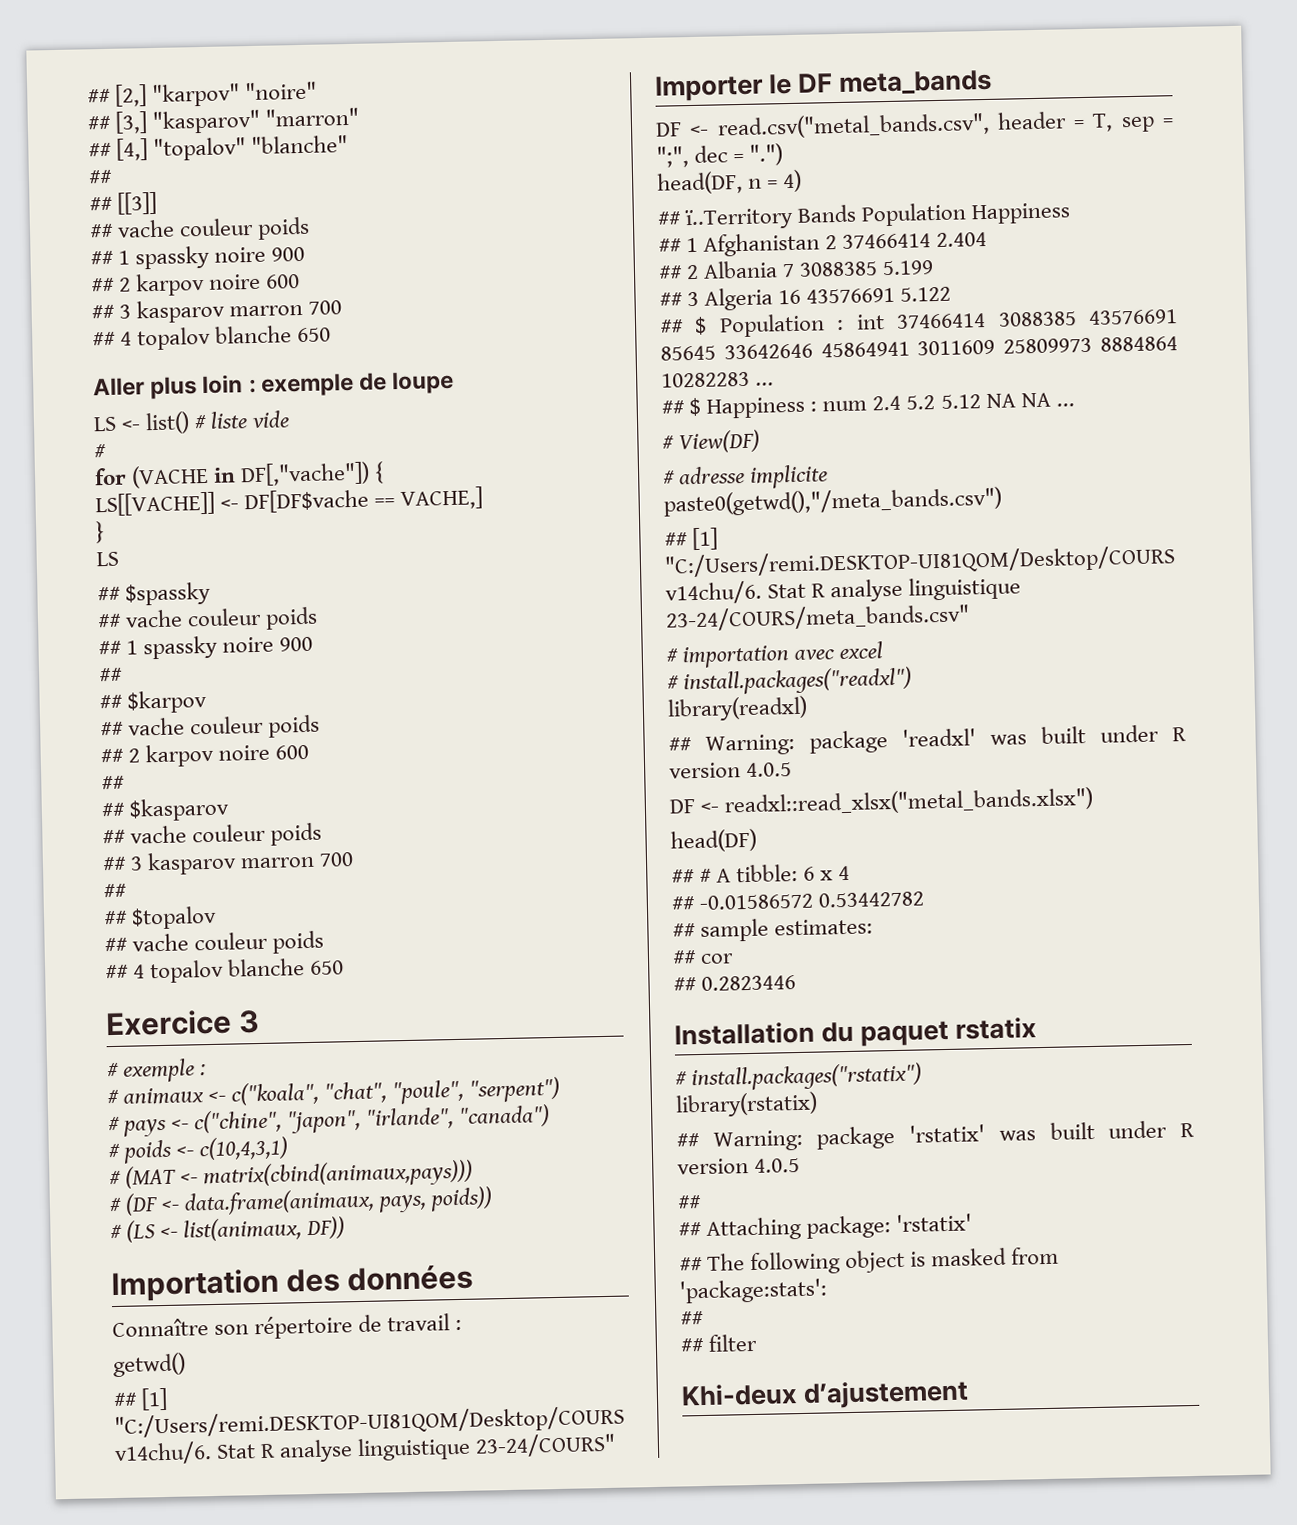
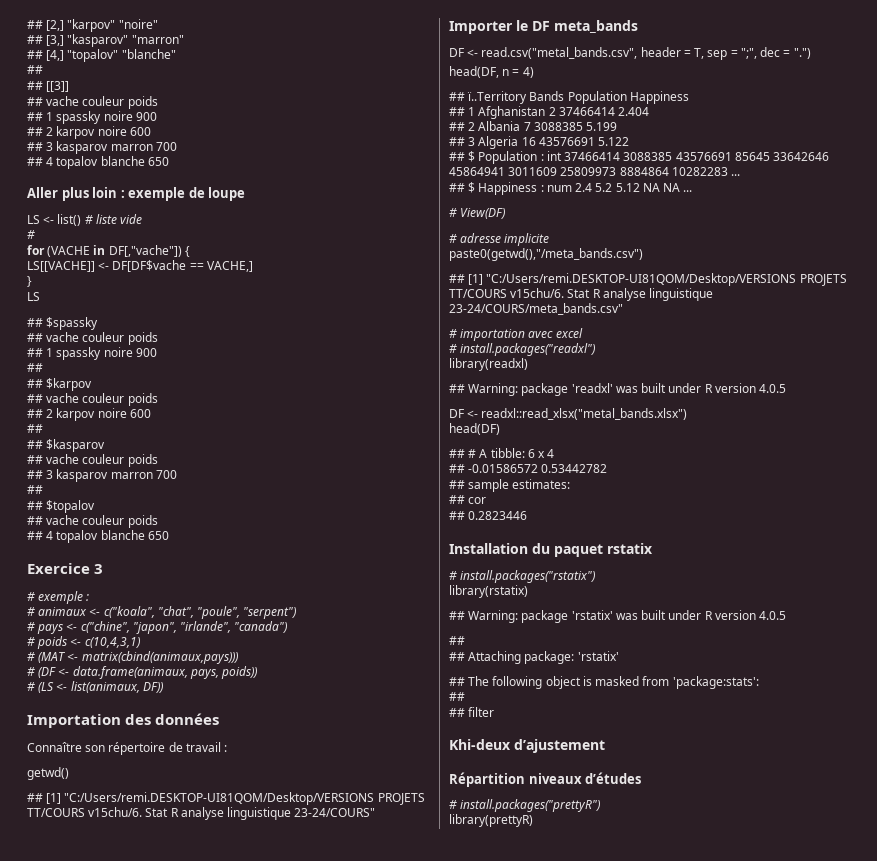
[114,1405,625,1440] [114,1441,212,1466] "C:/Users/remi.DESKTOP-UI81QOM/Desktop/COURS v14chu/6. -> [64,792,425,805] [27,807,143,817] "C:/Users/remi.DESKTOP-UI81QOM/Desktop/VERSIONS PROJETS TT/COURS v15chu/6.
[664,545,1176,579] [665,580,762,605] "C:/Users/remi.DESKTOP-UI81QOM/Desktop/COURS v14chu/6. -> [486,273,847,286] [449,288,565,298] "C:/Users/remi.DESKTOP-UI81QOM/Desktop/VERSIONS PROJETS TT/COURS v15chu/6.
(970, 1394) none -> [449,772,642,787] [449,799,601,812] [449,814,533,827] // Répartition niveaux d’études // # install.packages("prettyR") // library(prettyR)

